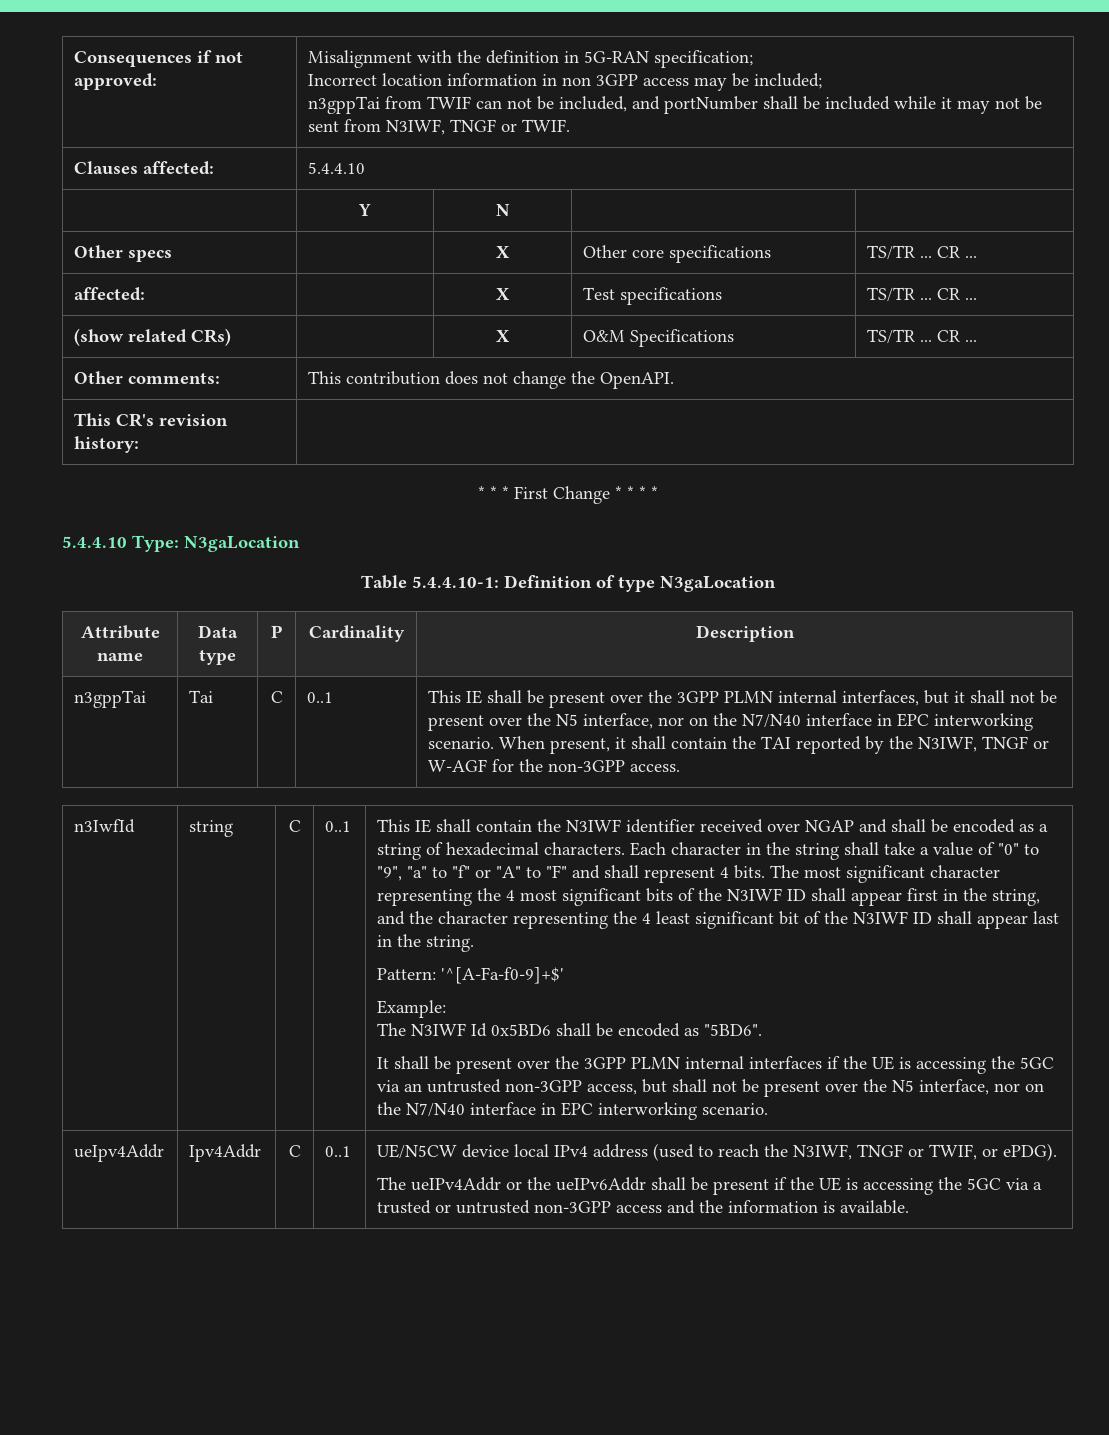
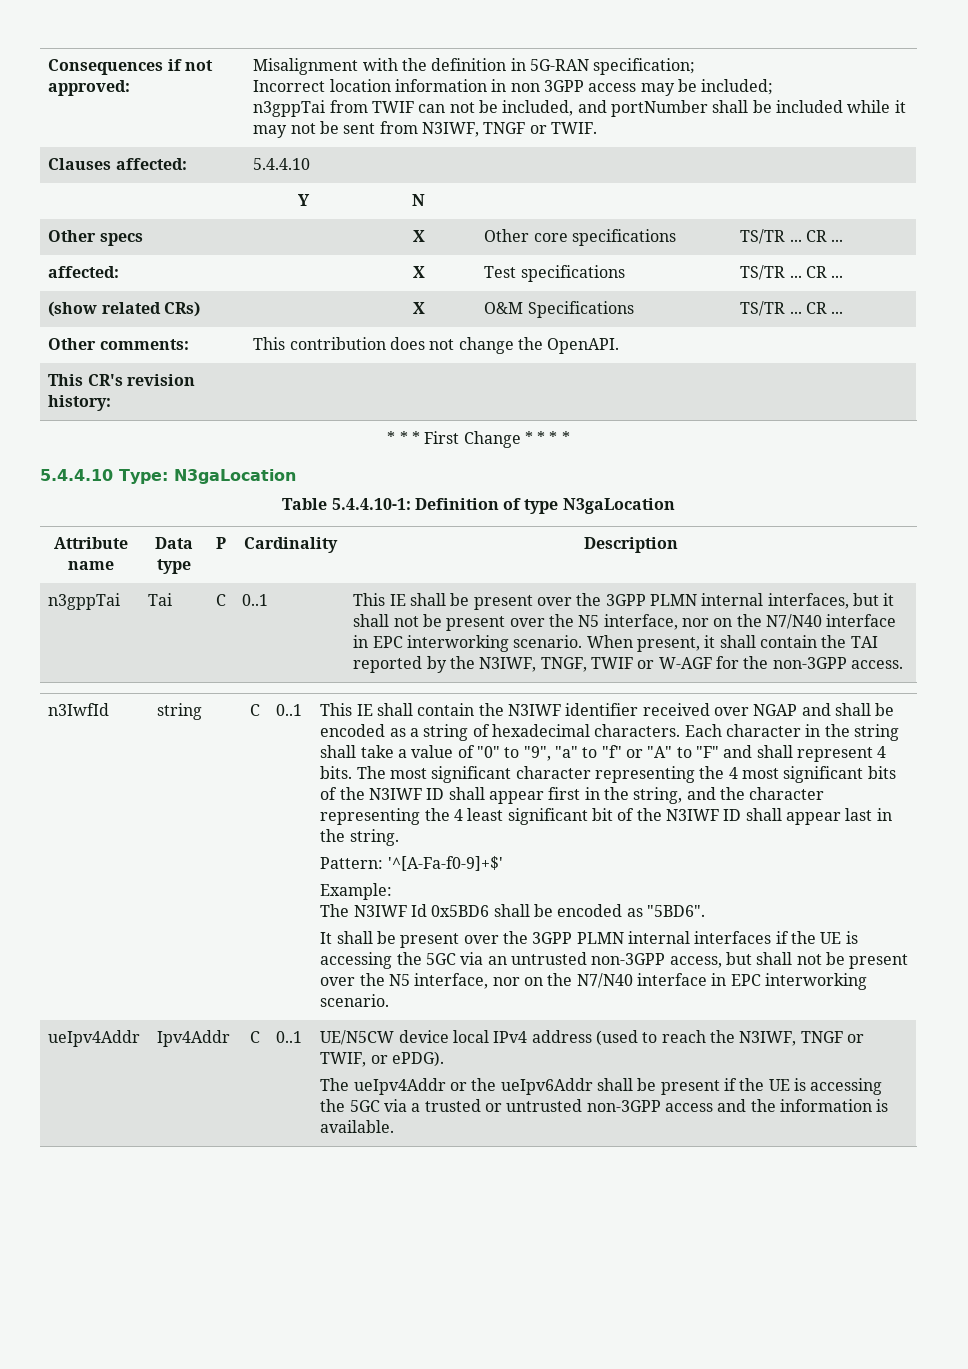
[982,736,1029,749] TNGF -> [540,657,633,672] TNGF, TWIF
[411,1177,502,1191] ueIPv4Addr -> [353,1078,446,1095] ueIpv4Addr
[556,1177,647,1191] ueIPv6Addr -> [500,1078,593,1095] ueIpv6Addr

